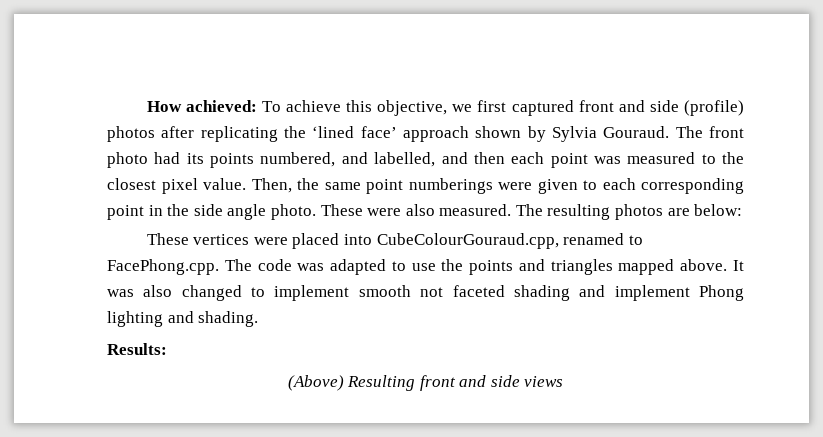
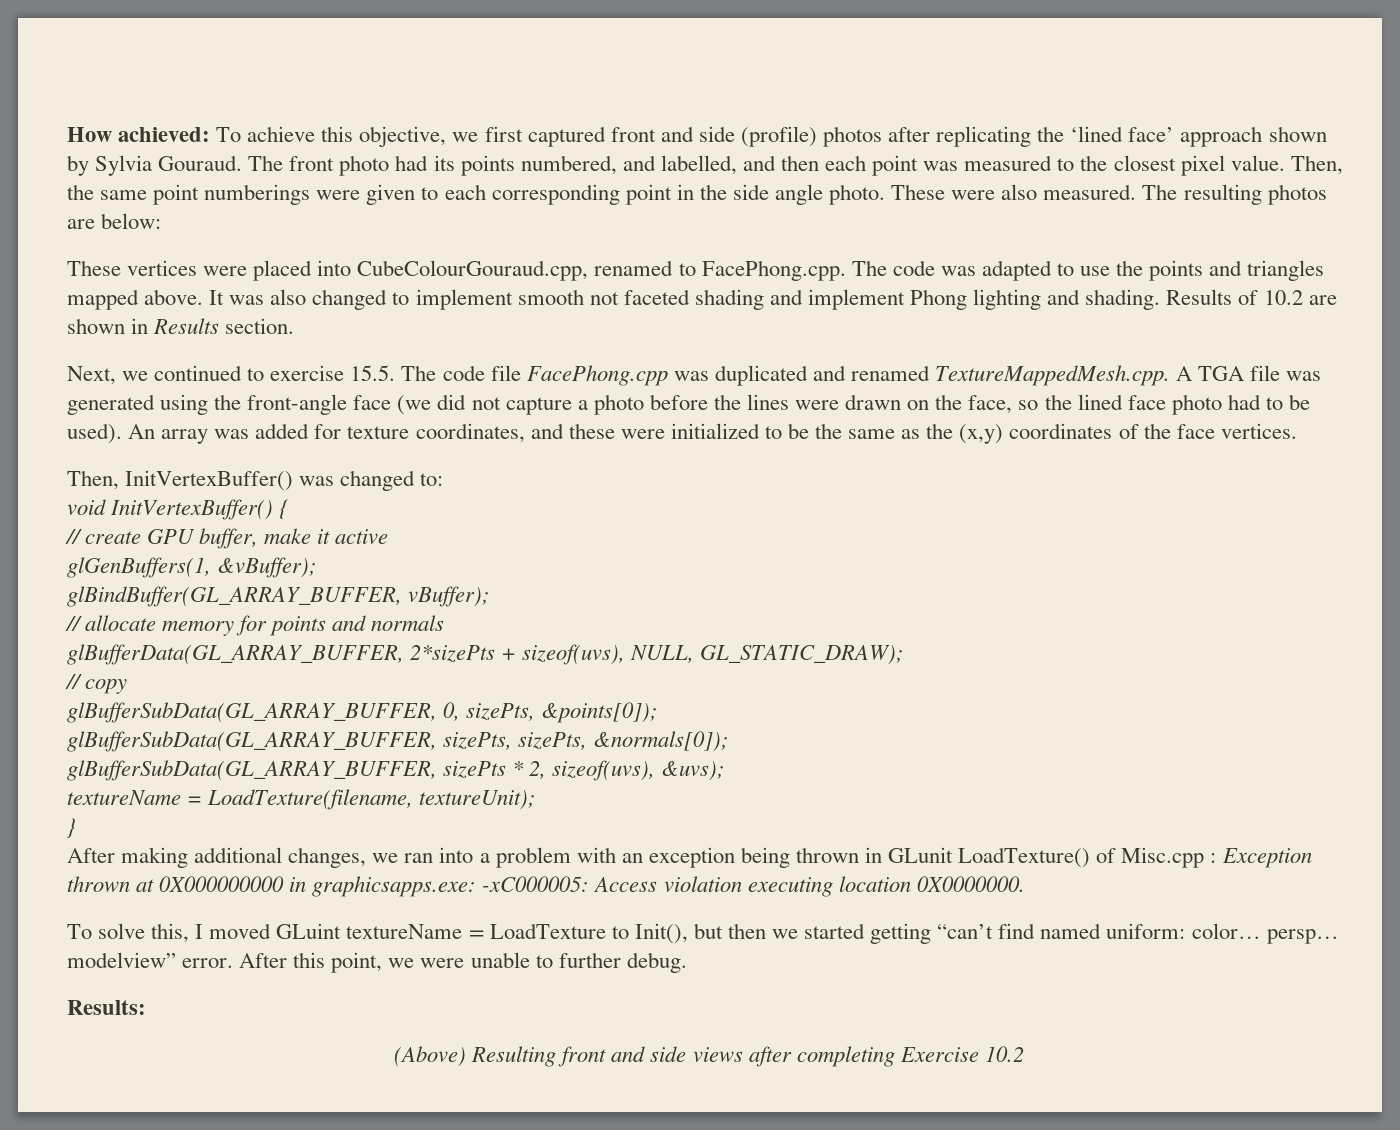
(259, 319) none -> [1166,289,1337,305] [67,318,295,334] [67,365,1322,386] [67,394,1310,415] [67,423,1297,444] [67,470,444,491] [67,499,290,520] [65,528,389,549] [67,557,318,578] [67,586,491,607] [65,615,445,636] [67,644,905,665] [65,674,128,694] [67,702,659,723] [67,731,730,752] [67,760,726,781] [67,789,537,810] [66,818,76,838] [67,847,1312,868] [67,876,1025,897] [67,923,1339,944] [67,952,687,973] Results of 10.2 are shown in Results section. // Next, we continued to exercise 15.5. The code file FacePhong.cpp was duplicated and renamed TextureMappedMesh.cpp. A TGA file was generated using the front-angle face (we did not capture a photo before the lines were drawn on the face, so the lined face photo had to be used). An array was added for texture coordinates, and these were initialized to be the same as the (x,y) coordinates of the face vertices. // Then, InitVertexBuffer() was changed to: // void InitVertexBuffer() { // // create GPU buffer, make it active // glGenBuffers(1, &vBuffer); // glBindBuffer(GL_ARRAY_BUFFER, vBuffer); // // allocate memory for points and normals // glBufferData(GL_ARRAY_BUFFER, 2*sizePts + sizeof(uvs), NULL, GL_STATIC_DRAW); // // copy // glBufferSubData(GL_ARRAY_BUFFER, 0, sizePts, &points[0]); // glBufferSubData(GL_ARRAY_BUFFER, sizePts, sizePts, &normals[0]); // glBufferSubData(GL_ARRAY_BUFFER, sizePts * 2, sizeof(uvs), &uvs); // textureName = LoadTexture(filename, textureUnit); // } // After making additional changes, we ran into a problem with an exception being thrown in GLunit LoadTexture() of Misc.cpp : Exception thrown at 0X000000000 in graphicsapps.exe: -xC000005: Access violation executing location 0X0000000. // To solve this, I moved GLuint textureName = LoadTexture to Init(), but then we started getting “can’t find named uniform: color… persp… modelview” error. After this point, we were unable to further debug.
(564, 381) none -> [748,1046,1024,1067] after completing Exercise 10.2

